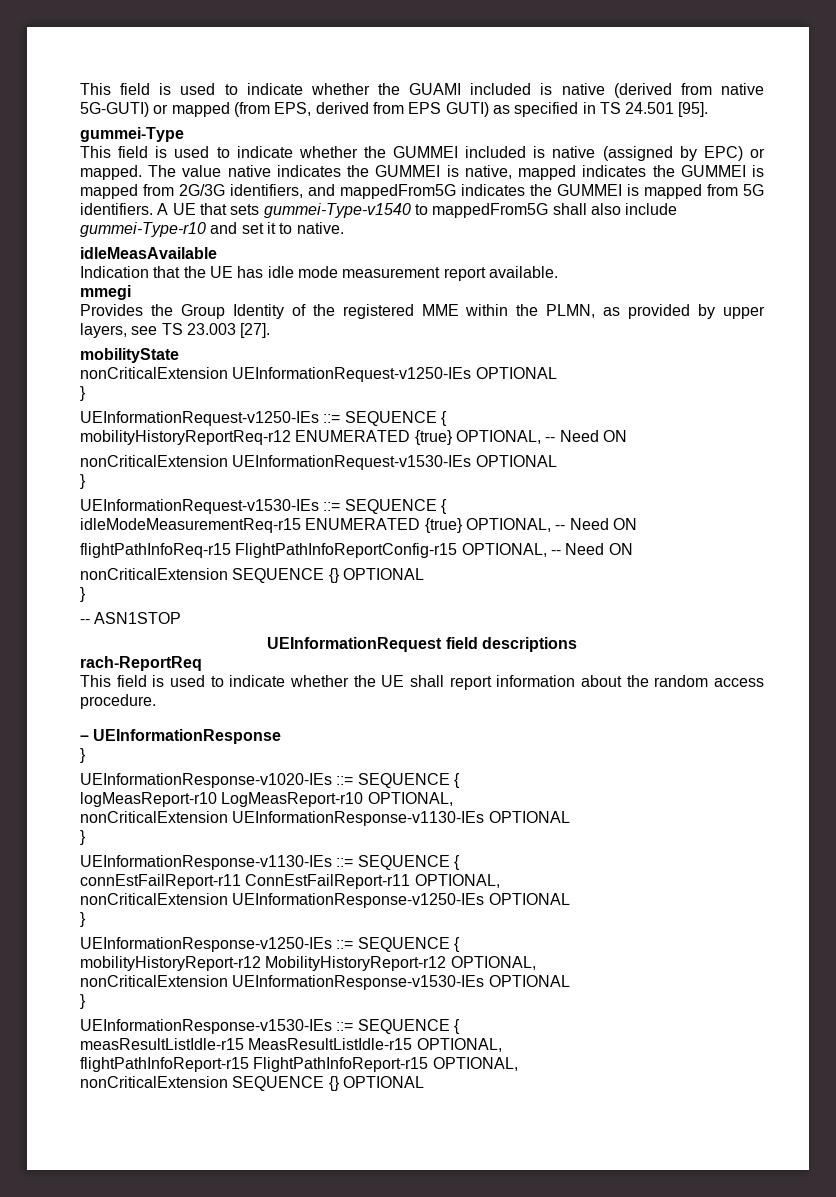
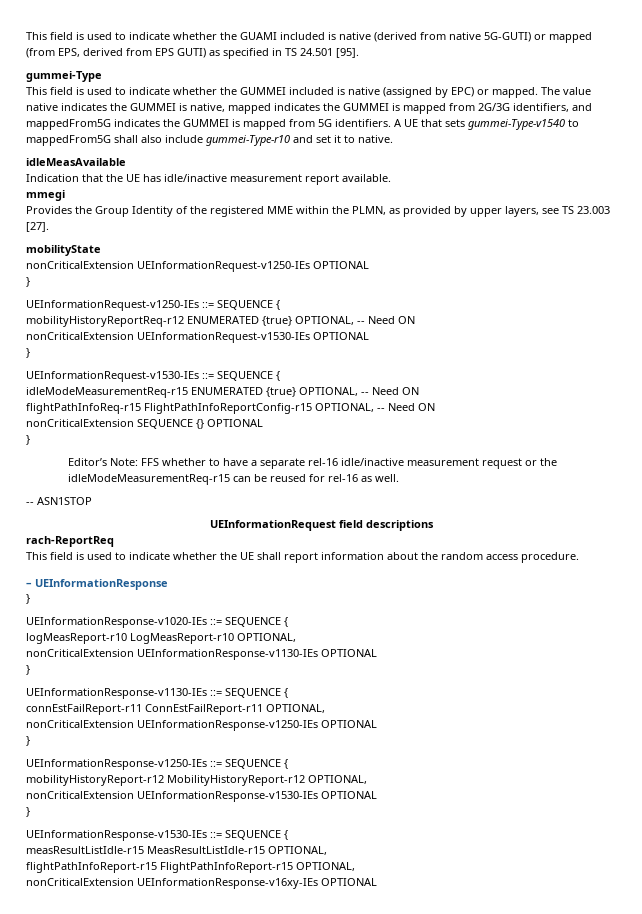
[267,266,338,278] idle mode -> [164,174,227,182] idle/inactive
(86, 594) none -> [68,458,558,469] [68,474,400,485] // Editor’s Note: FFS whether to have a separate rel-16 idle/inactive measurement request or the idleModeMeasurementReq-r15 can be reused for rel-16 as well.
[232,1076,340,1091] SEQUENCE {} -> [137,878,318,889] UEInformationResponse-v16xy-IEs

